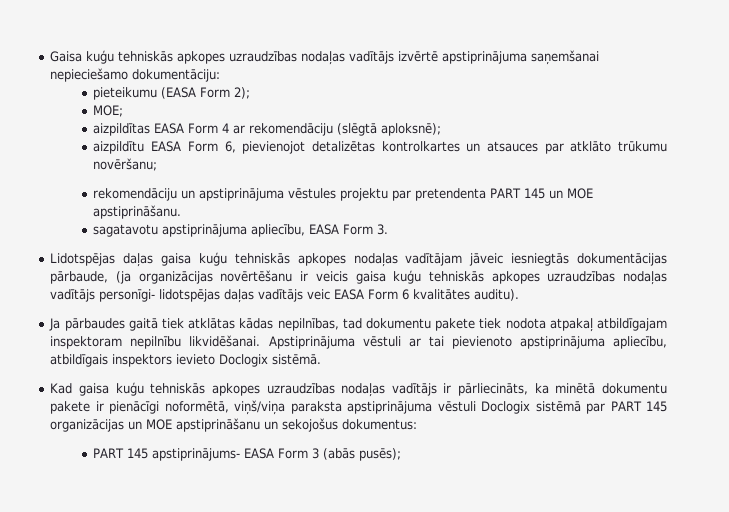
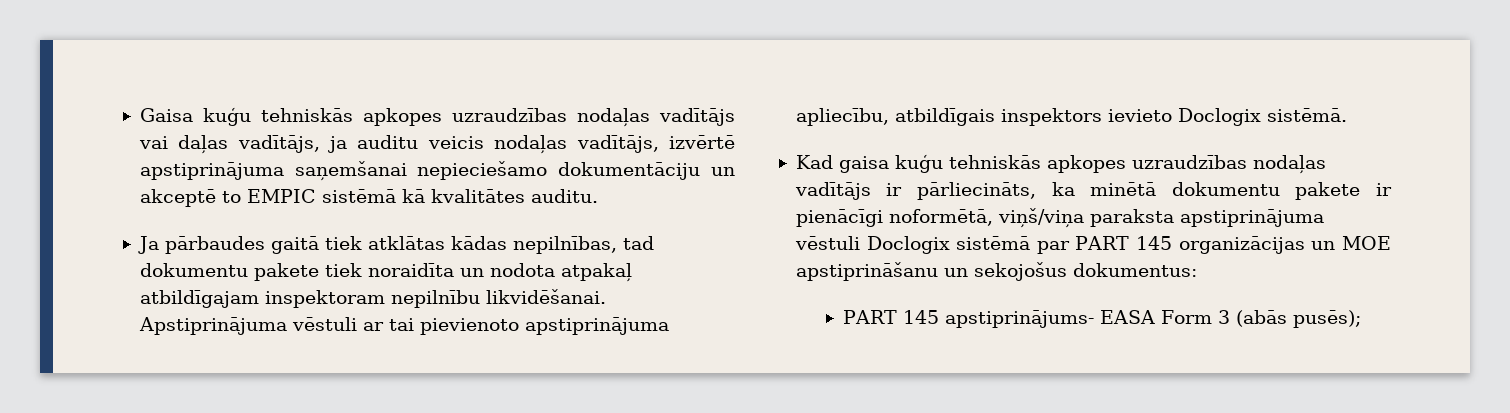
[398,50,600,65] [50,68,221,82] [93,87,251,100] [93,105,124,117] [93,123,442,136] [93,141,667,154] [93,158,158,171] [93,188,594,201] [93,205,182,219] [93,224,389,237] [50,252,668,267] [50,270,667,285] [50,289,520,303] izvērtē apstiprinājuma saņemšanai nepieciešamo dokumentāciju: // pieteikumu (EASA Form 2); // MOE; // aizpildītas EASA Form 4 ar rekomendāciju (slēgtā aploksnē); // aizpildītu EASA Form 6, pievienojot detalizētas kontrolkartes un atsauces par atklāto trūkumu novēršanu; // rekomendāciju un apstiprinājuma vēstules projektu par pretendenta PART 145 un MOE apstiprināšanu. // sagatavotu apstiprinājuma apliecību, EASA Form 3. // Lidotspējas daļas gaisa kuģu tehniskās apkopes nodaļas vadītājam jāveic iesniegtās dokumentācijas pārbaude, (ja organizācijas novērtēšanu ir veicis gaisa kuģu tehniskās apkopes uzraudzības nodaļas vadītājs personīgi- lidotspējas daļas vadītājs veic EASA Form 6 kvalitātes auditu). -> [138,135,735,154] [139,161,735,181] [139,189,598,207] vai daļas vadītājs, ja auditu veicis nodaļas vadītājs, izvērtē apstiprinājuma saņemšanai nepieciešamo dokumentāciju un akceptē to EMPIC sistēmā kā kvalitātes auditu.
(502, 323) none -> [367,263,484,277] noraidīta un

